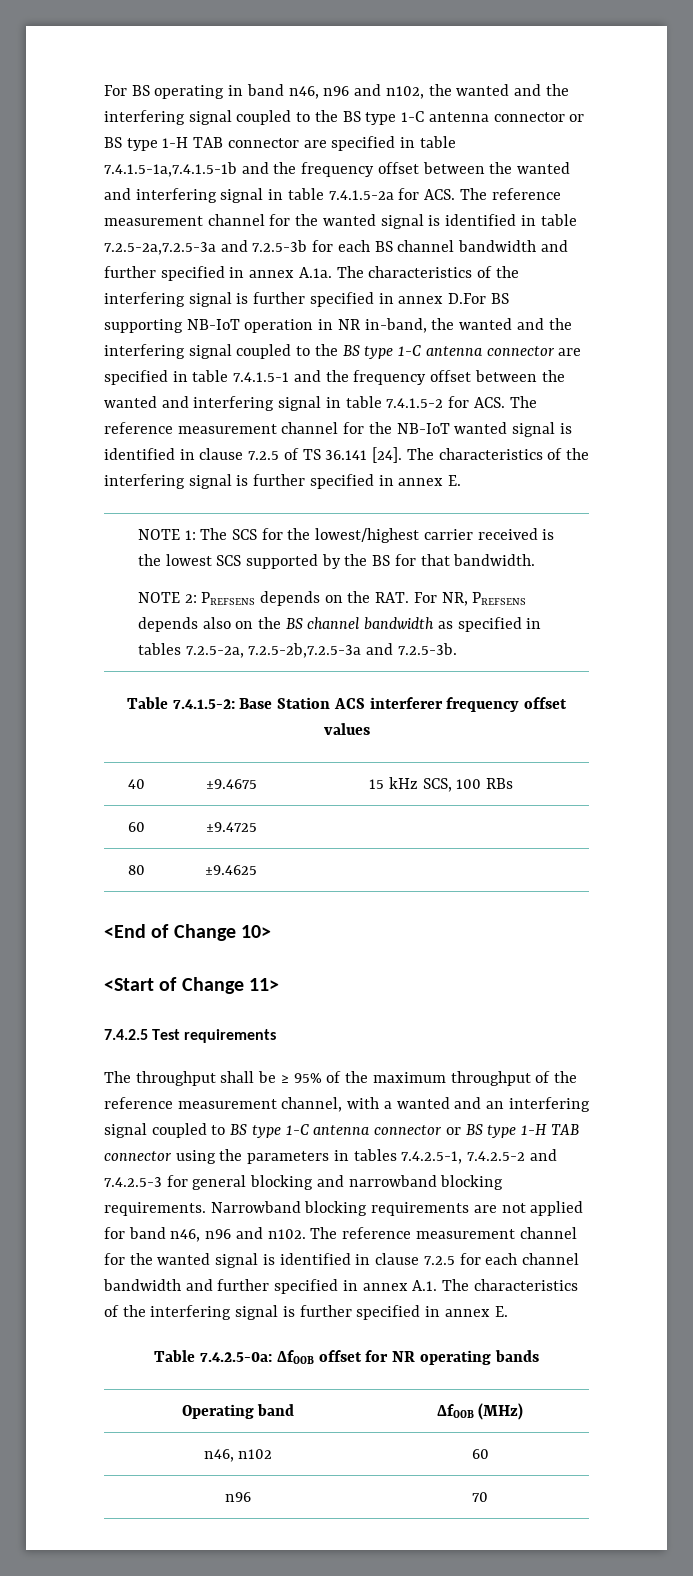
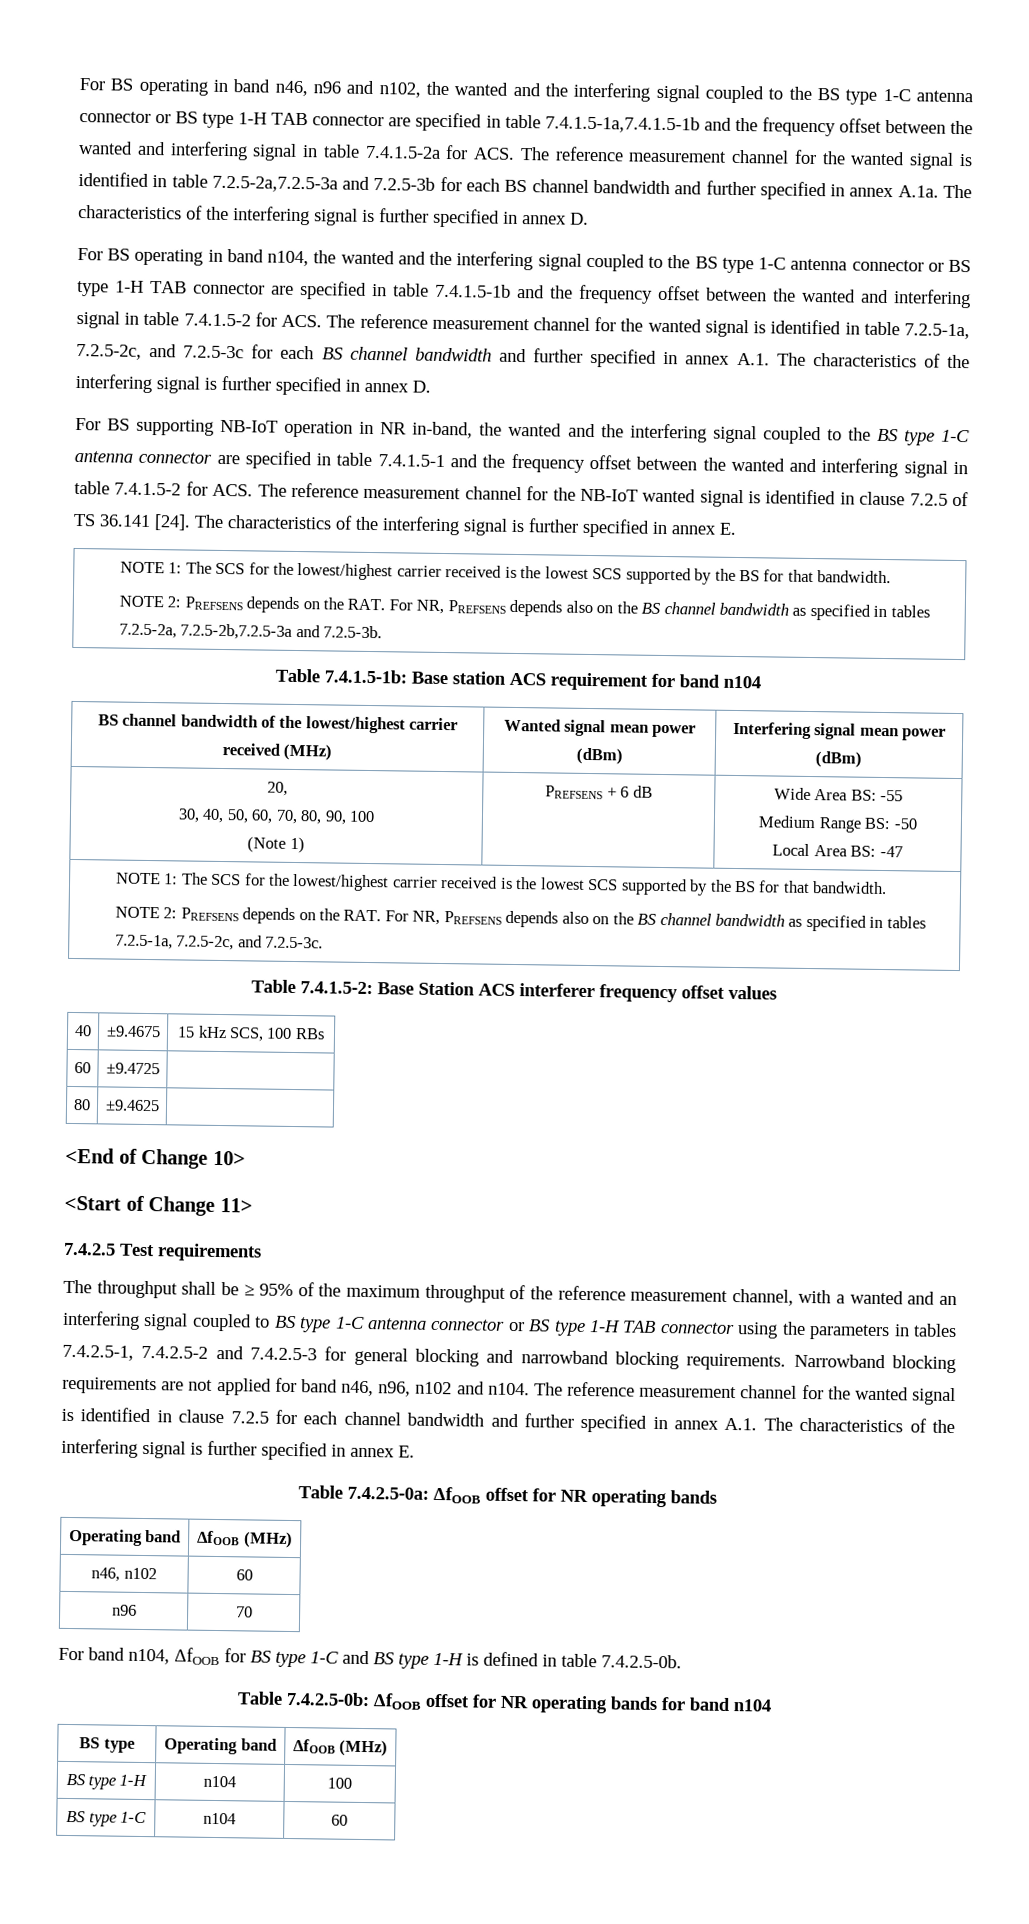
[448,293,487,304] D.For -> [570,212,589,225] [77,247,971,274] [77,280,971,309] [76,310,970,340] [76,343,971,369] [75,373,431,396] [75,417,101,431] D. // For BS operating in band n104, the wanted and the interfering signal coupled to the BS type 1-C antenna connector or BS type 1-H TAB connector are specified in table 7.4.1.5-1b and the frequency offset between the wanted and interfering signal in table 7.4.1.5-2 for ACS. The reference measurement channel for the wanted signal is identified in table 7.2.5-1a, 7.2.5-2c, and 7.2.5-3c for each BS channel bandwidth and further specified in annex A.1. The characteristics of the interfering signal is further specified in annex D. // For
(457, 649) none -> [275,668,761,691] [97,713,459,734] [221,742,333,761] [503,718,697,738] [575,747,623,765] [732,721,947,741] [815,751,862,768] [266,781,288,796] [177,808,376,825] [247,836,305,854] [545,785,653,800] [773,787,904,802] [758,815,917,833] [772,843,903,858] [115,872,888,896] [114,906,926,932] [114,934,324,951] // Table 7.4.1.5-1b: Base station ACS requirement for band n104 // BS channel bandwidth of the lowest/highest carrier received (MHz) | Wanted signal mean power (dBm) | Interfering signal mean power (dBm) // 20, // 30, 40, 50, 60, 70, 80, 90, 100 // (Note 1) | PREFSENS + 6 dB | Wide Area BS: -55 // Medium Range BS: -50 // Local Area BS: -47 // NOTE 1: The SCS for the lowest/highest carrier received is the lowest SCS supported by the BS for that bandwidth. // NOTE 2: PREFSENS depends on the RAT. For NR, PREFSENS depends also on the BS channel bandwidth as specified in tables 7.2.5-1a, 7.2.5-2c, and 7.2.5-3c.
[205,1227,306,1239] n96 and n102. -> [378,1381,530,1397] n96, n102 and n104.
(488, 1497) none -> [58,1647,682,1669] [237,1691,771,1714] [79,1737,135,1753] [164,1737,277,1755] [292,1739,389,1757] [65,1773,148,1790] [203,1775,236,1788] [327,1777,352,1789] [66,1810,147,1827] [203,1812,236,1825] [331,1814,348,1826] // For band n104, ΔfOOB for BS type 1-C and BS type 1-H is defined in table 7.4.2.5-0b. // Table 7.4.2.5-0b: ΔfOOB offset for NR operating bands for band n104 // BS type | Operating band | ΔfOOB (MHz) // BS type 1-H | n104 | 100 // BS type 1-C | n104 | 60

